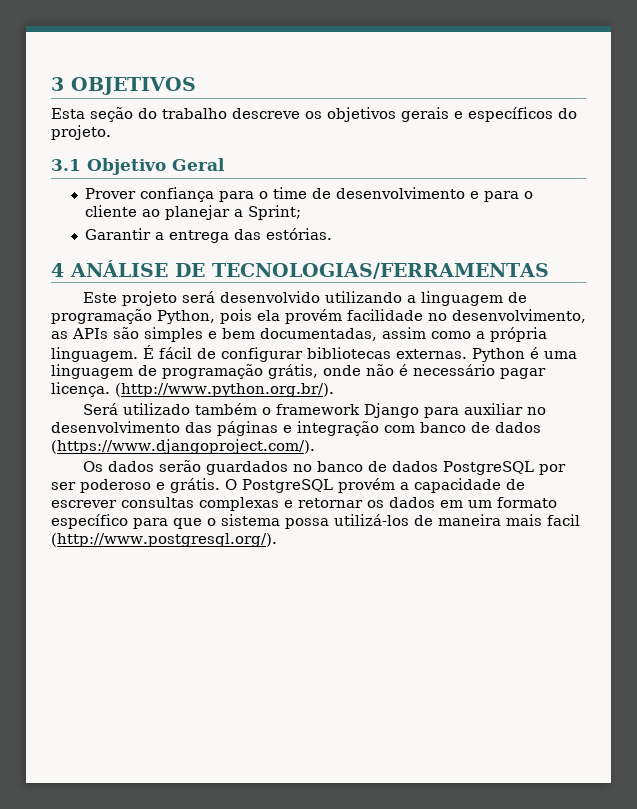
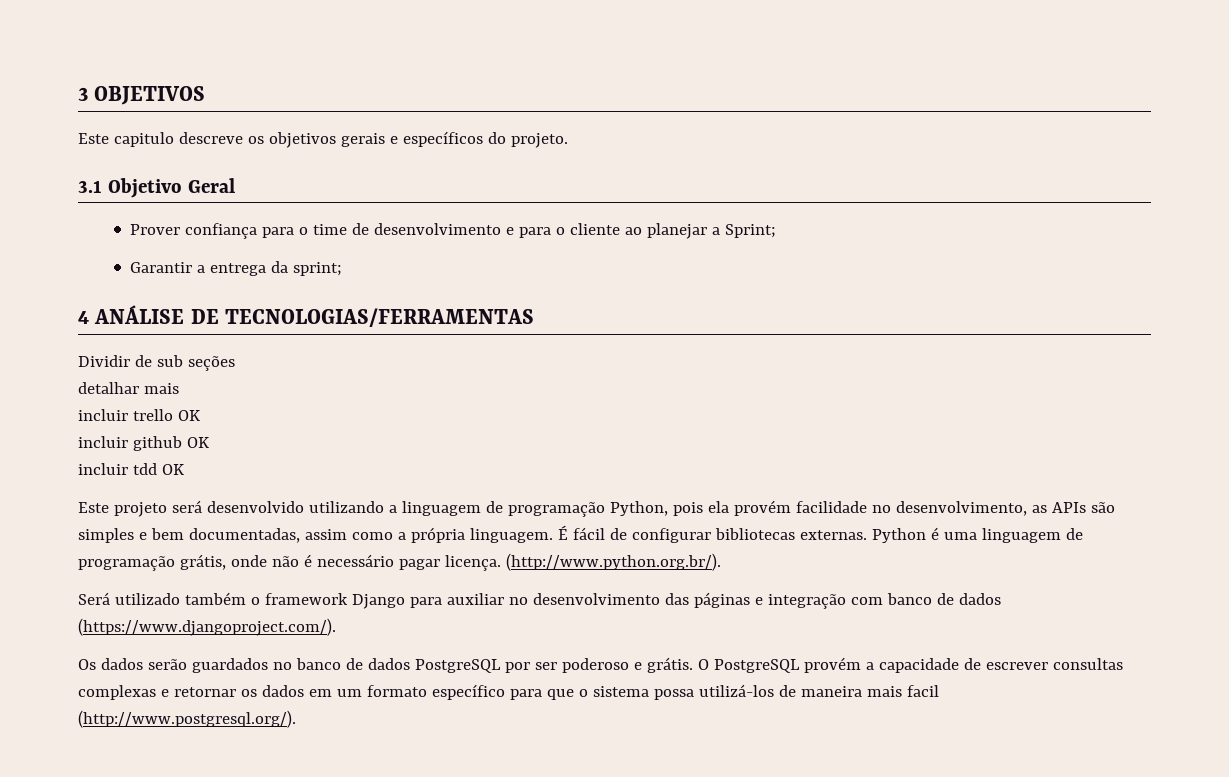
[51,107,227,122] Esta seção do trabalho -> [78,132,174,147] Este capitulo
[233,228,332,240] das estórias. -> [271,261,343,276] da sprint;
(549, 271) none -> [78,355,235,371] [78,382,179,394] [78,409,200,421] [78,436,209,451] [78,463,184,475] // Dividir de sub seções // detalhar mais // incluir trello OK // incluir github OK // incluir tdd OK

